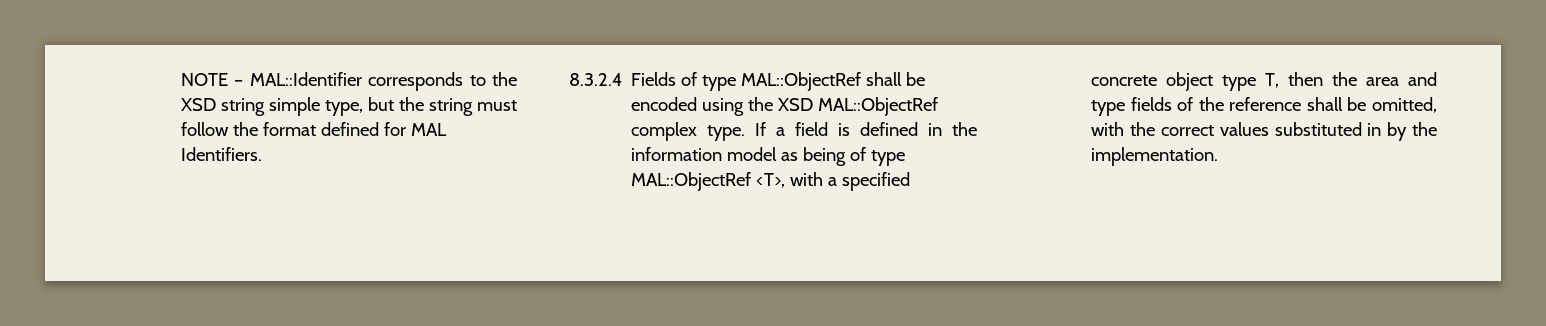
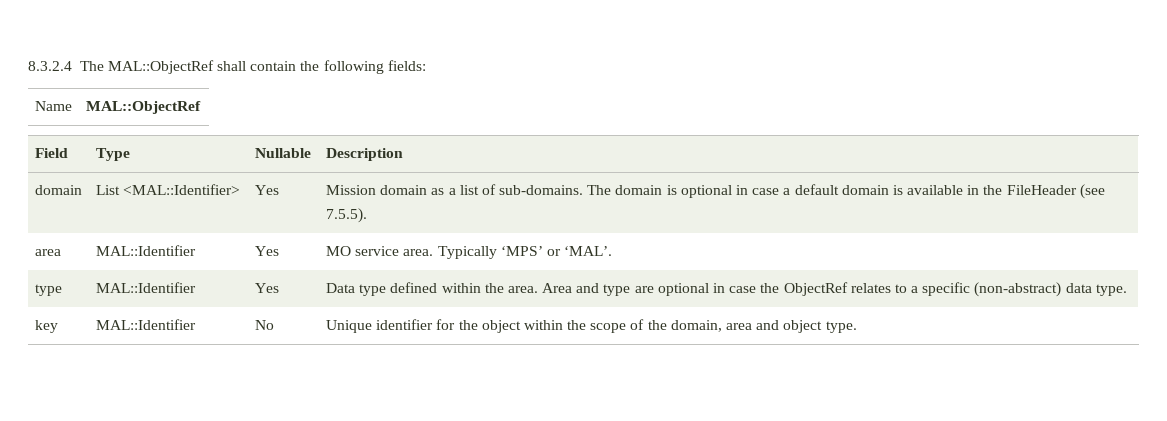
[180,72,517,91] [180,97,517,116] [180,122,447,136] [180,147,262,161] [569,72,926,91] [631,97,939,116] [631,122,977,141] [631,147,906,166] [631,172,911,191] [1091,72,1437,91] [1091,97,1437,116] [1091,122,1437,141] [1091,147,1219,166] NOTE – MAL::Identifier corresponds to the XSD string simple type, but the string must follow the format defined for MAL Identifiers. // 8.3.2.4 Fields of type MAL::ObjectRef shall be encoded using the XSD MAL::ObjectRef complex type. If a field is defined in the information model as being of type MAL::ObjectRef <T>, with a specified concrete object type T, then the area and type fields of the reference shall be omitted, with the correct values substituted in by the implementation. -> [28,60,426,74] [34,101,72,111] [85,101,201,114] [34,148,68,158] [95,148,130,161] [254,148,311,158] [325,148,403,161] [34,185,82,195] [95,184,241,195] [254,185,279,195] [325,184,1105,199] [325,208,367,223] [34,249,61,256] [95,245,196,256] [254,246,279,256] [325,246,613,259] [34,284,62,296] [95,282,196,293] [254,283,279,293] [325,282,1127,297] [34,320,58,333] [95,319,196,330] [254,320,274,330] [325,319,857,333] 8.3.2.4 The MAL::ObjectRef shall contain the following fields: // Name | MAL::ObjectRef // Field | Type | Nullable | Description // domain | List <MAL::Identifier> | Yes | Mission domain as a list of sub-domains. The domain is optional in case a default domain is available in the FileHeader (see 7.5.5). // area | MAL::Identifier | Yes | MO service area. Typically ‘MPS’ or ‘MAL’. // type | MAL::Identifier | Yes | Data type defined within the area. Area and type are optional in case the ObjectRef relates to a specific (non-abstract) data type. // key | MAL::Identifier | No | Unique identifier for the object within the scope of the domain, area and object type.

